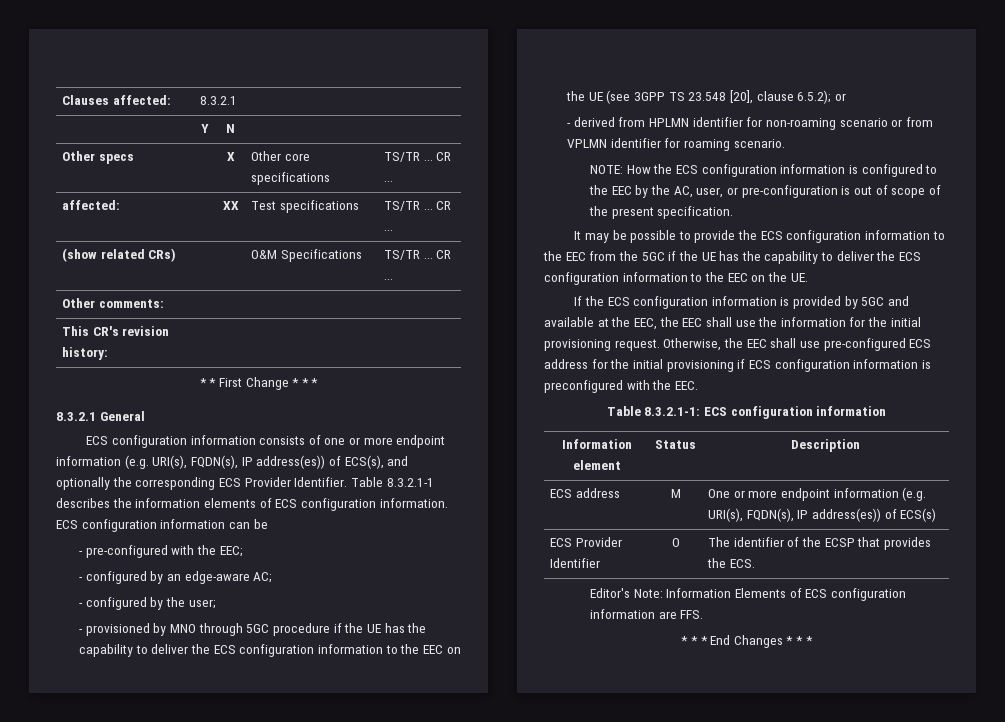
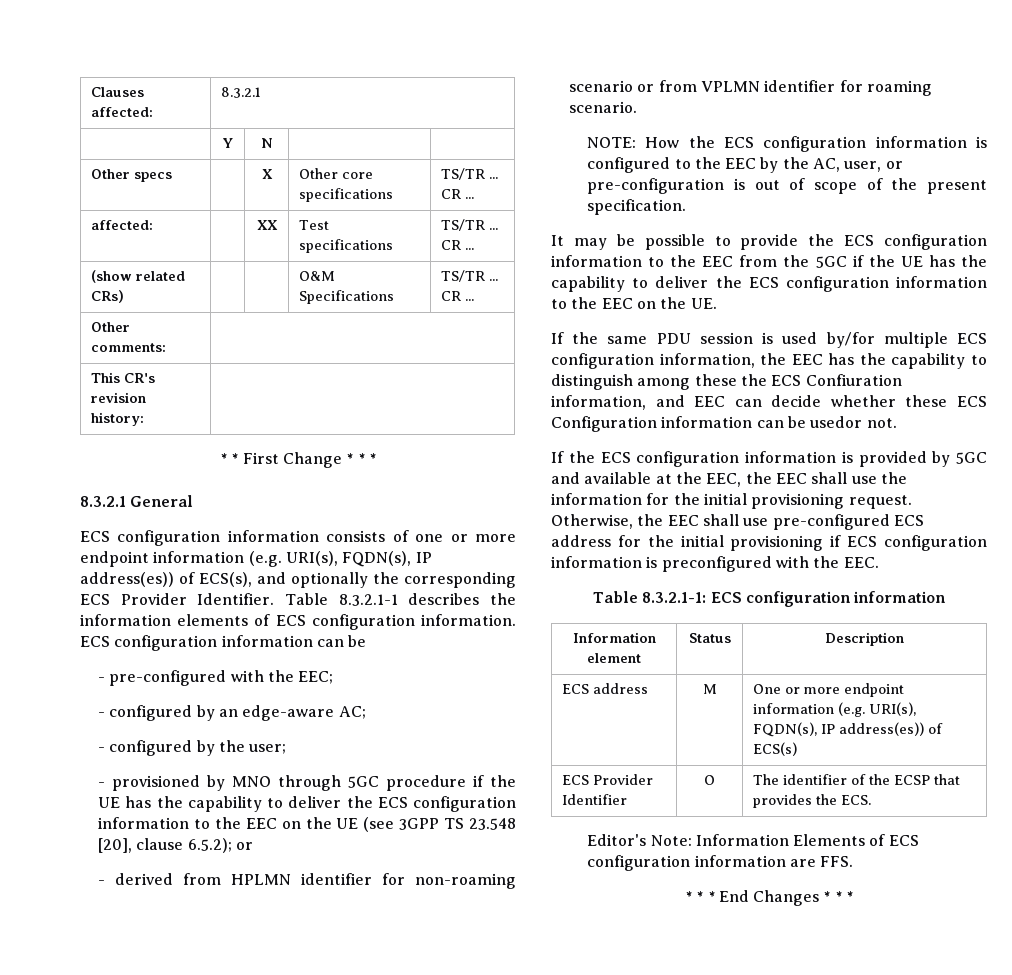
(808, 277) none -> [551,332,987,348] [551,353,987,369] [551,374,902,390] [551,395,987,410] [551,416,897,432] // If the same PDU session is used by/for multiple ECS configuration information, the EEC has the capability to distinguish among these the ECS Confiuration information, and EEC can decide whether these ECS Configuration information can be usedor not.

